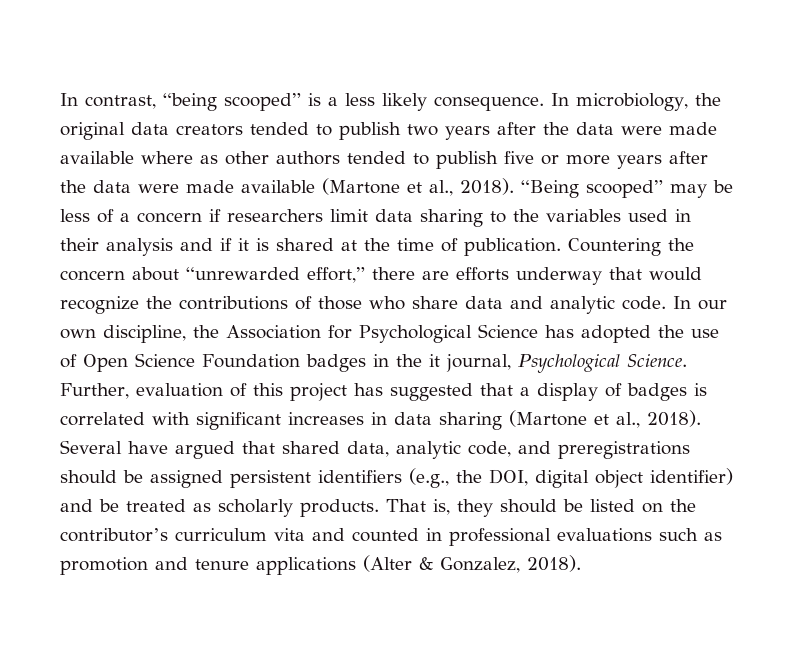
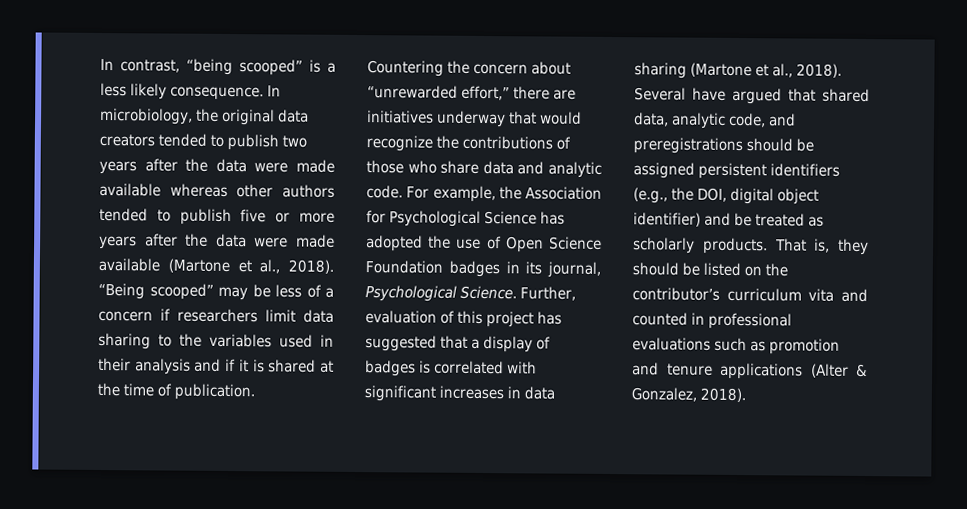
[141,151,218,164] where as -> [169,183,228,197] whereas
[456,267,509,281] efforts -> [367,110,434,124] initiatives
[673,296,727,310] [60,325,186,343] In our own discipline, -> [406,185,496,203] For example,
[396,354,440,367] the it -> [525,261,543,275] its

